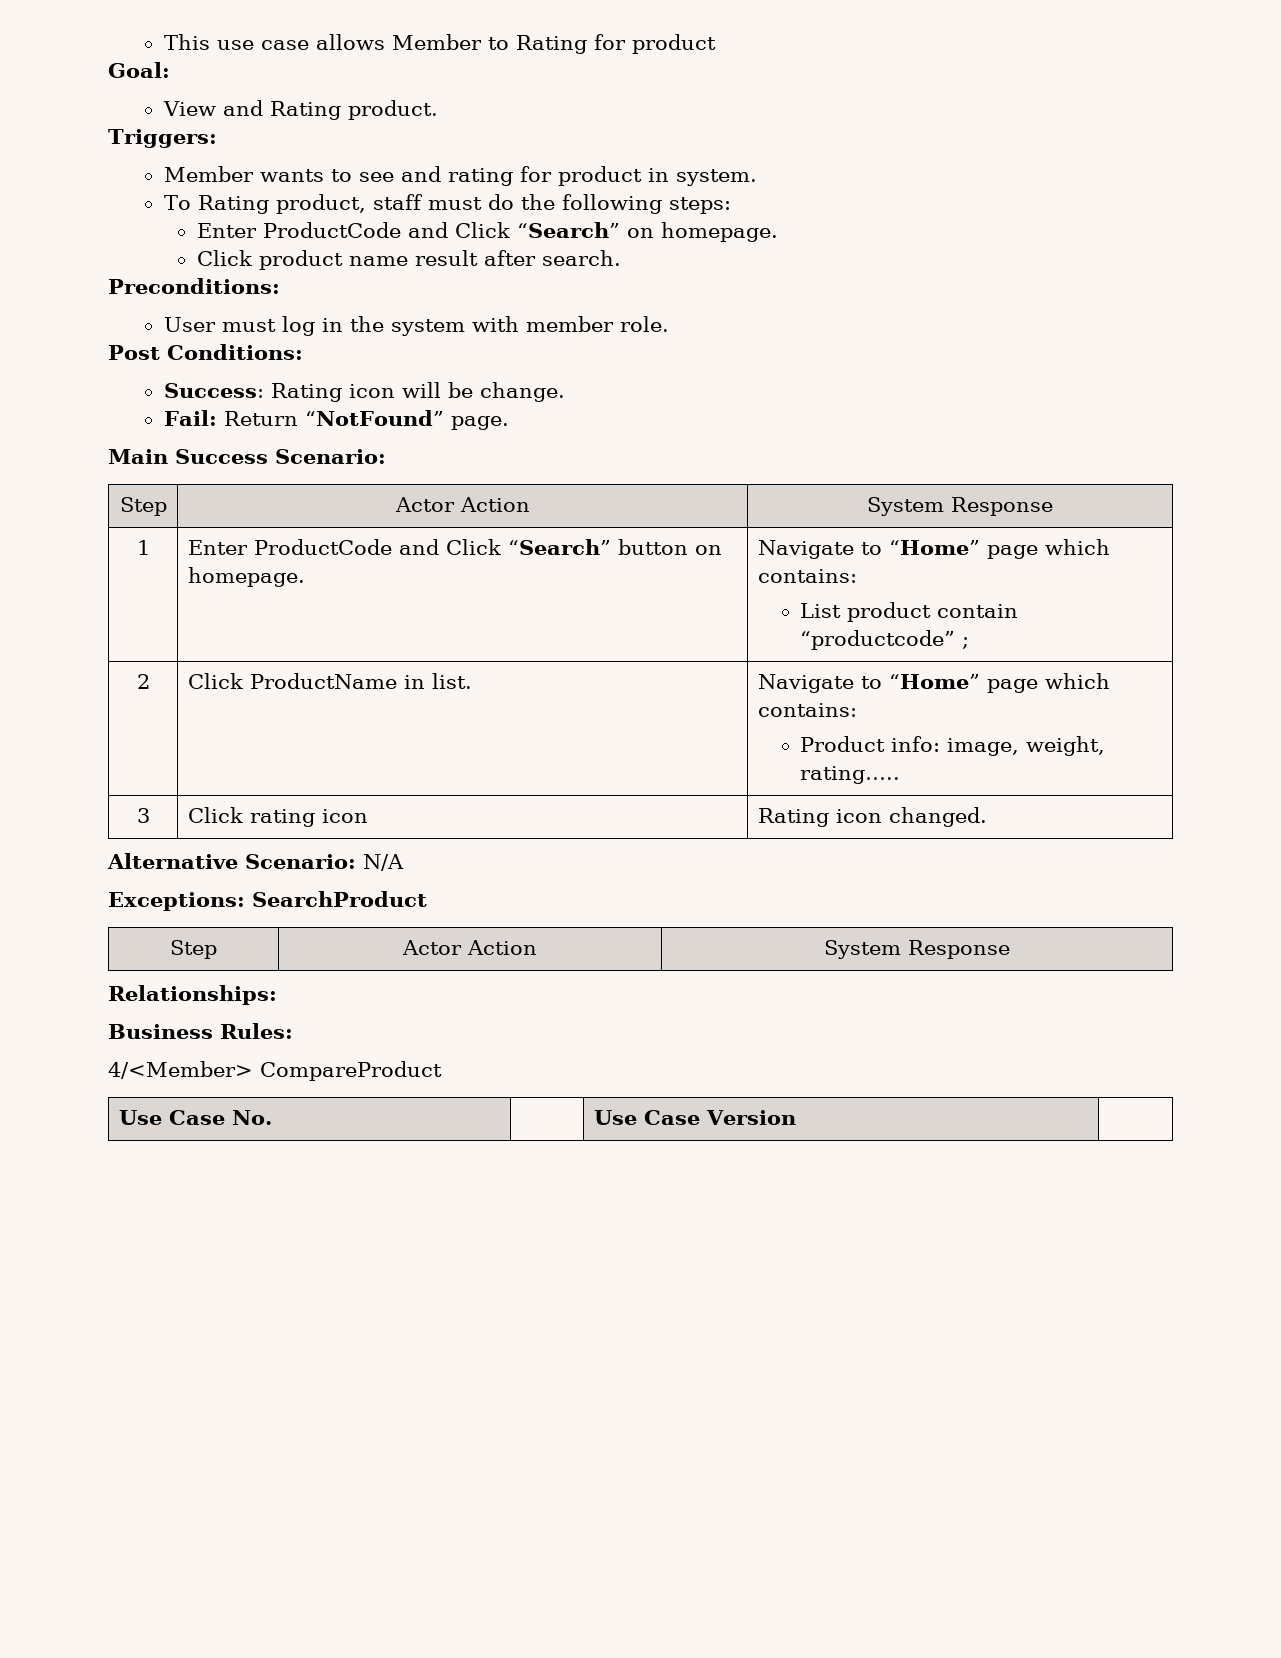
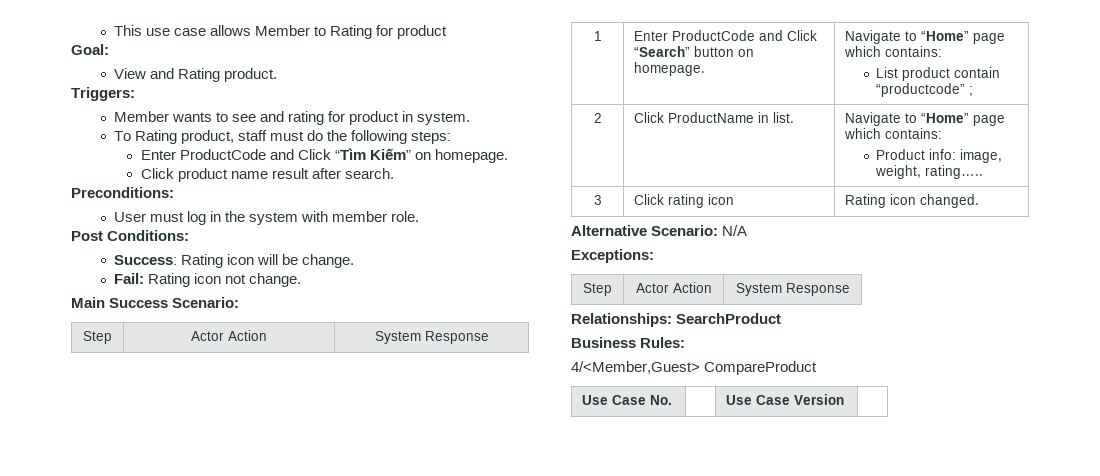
[516,222,620,238] “Search” -> [334,148,411,160] “Tìm Kiếm”
[223,410,509,430] Return “NotFound” page. -> [148,273,302,287] Rating icon not change.
[252,891,427,907] SearchProduct -> (654, 256) none
(277, 995) none -> [676,313,782,324] SearchProduct
[108,1061,253,1079] 4/<Member> -> [571,361,700,374] 4/<Member,Guest>

